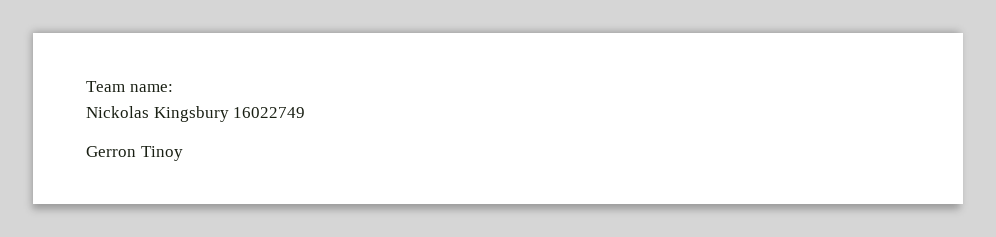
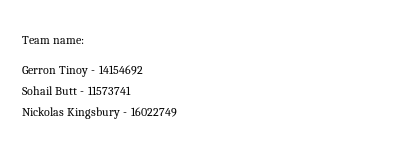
(173, 88) none -> [22,65,143,77] [22,86,131,95] // Gerron Tinoy - 14154692 // Sohail Butt - 11573741
(229, 114) none -> [123,112,128,116] -
[86,146,183,161] // Gerron Tinoy -> (177, 112) none

